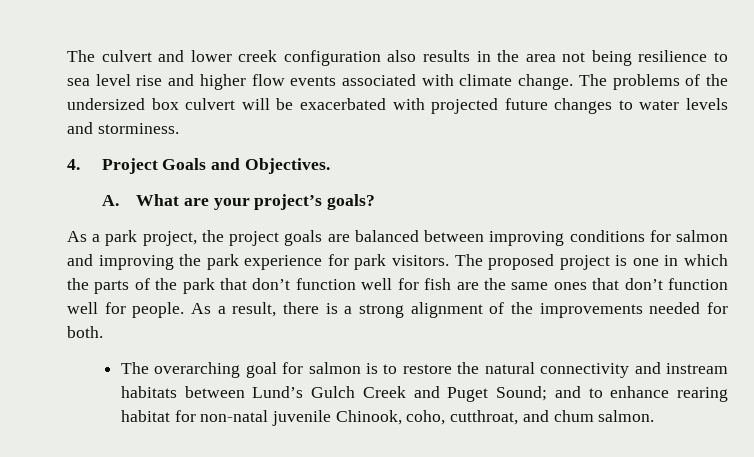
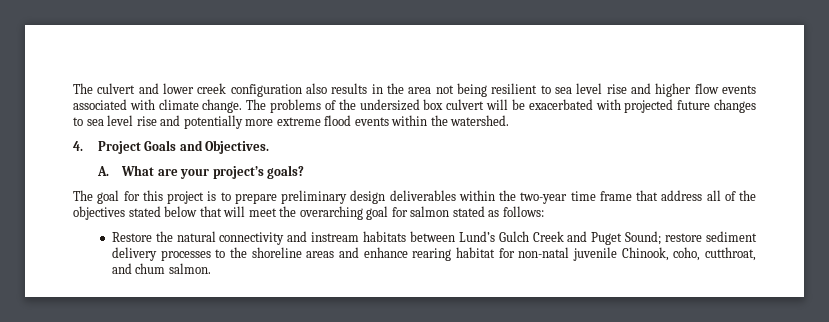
[638,50,708,62] resilience -> [491,83,538,94] resilient
[639,98,729,110] [67,122,179,134] water levels and storminess. -> [86,115,510,129] sea level rise and potentially more extreme flood events within the watershed.
[67,230,729,246] [67,254,728,270] [67,278,729,294] [67,302,728,318] [67,326,103,338] [120,362,452,378] As a park project, the project goals are balanced between improving conditions for salmon and improving the park experience for park visitors. The proposed project is one in which the parts of the park that don’t function well for fish are the same ones that don’t function well for people. As a result, there is a strong alignment of the improvements needed for both. // The overarching goal for salmon is to restore -> [73,190,756,204] [73,206,544,220] [111,232,152,242] The goal for this project is to prepare preliminary design deliverables within the two-year time frame that address all of the objectives stated below that will meet the overarching goal for salmon stated as follows: // Restore
[554,386,603,398] and to -> [665,231,757,242] [111,247,359,261] restore sediment delivery processes to the shoreline areas and

